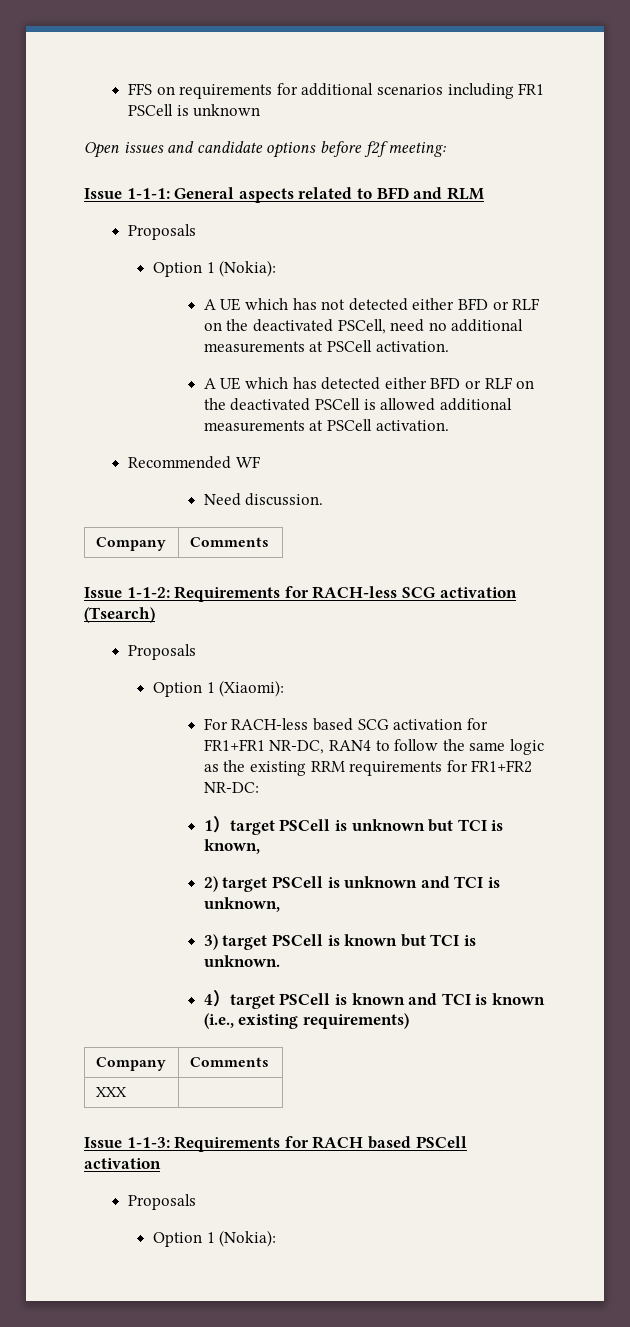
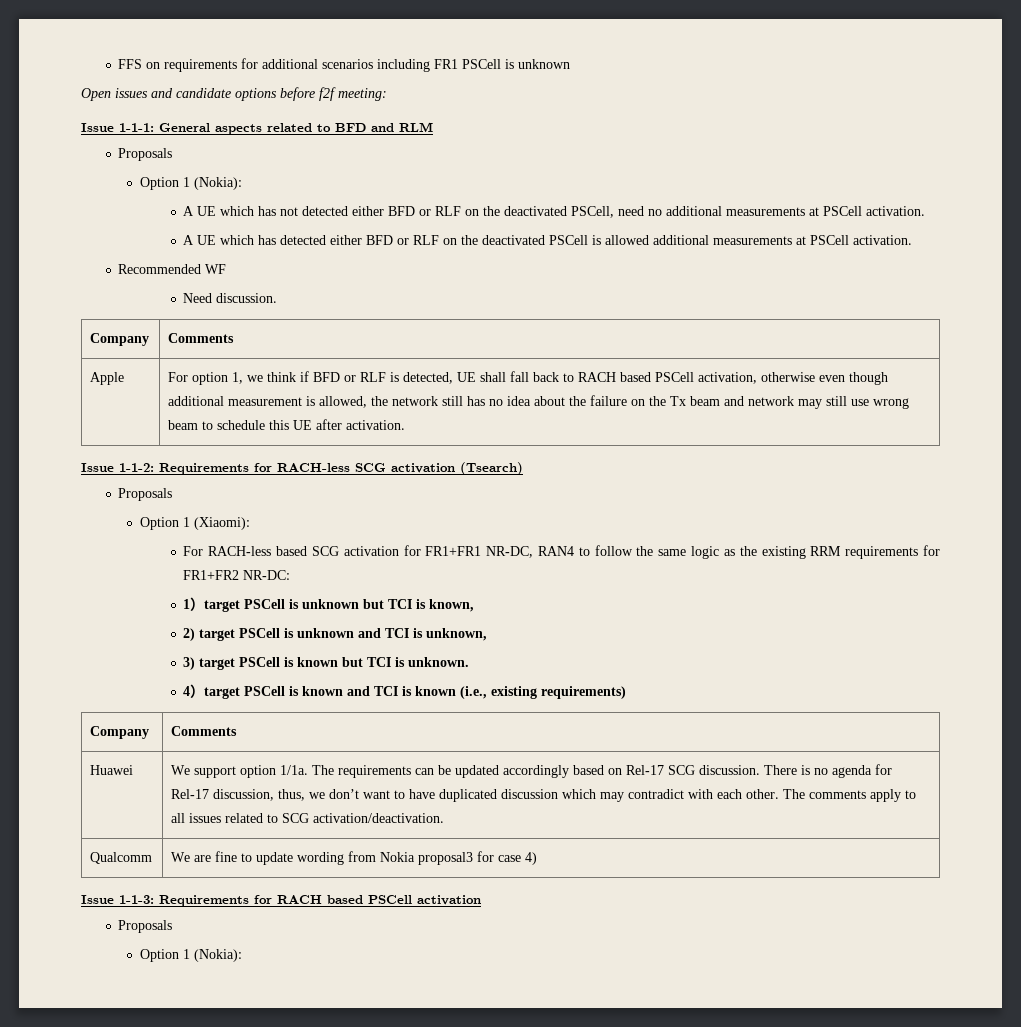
(269, 542) none -> [90,372,125,385] [168,371,889,385] [168,395,910,409] [168,419,406,430] // Apple | For option 1, we think if BFD or RLF is detected, UE shall fall back to RACH based PSCell activation, otherwise even though additional measurement is allowed, the network still has no idea about the failure on the Tx beam and network may still use wrong beam to schedule this UE after activation.
[95,1087,126,1097] XXX | -> [90,765,134,775] [171,764,893,778] [171,789,917,802] [171,813,445,823] [90,852,153,864] [171,851,538,865] Huawei | We support option 1/1a. The requirements can be updated accordingly based on Rel-17 SCG discussion. There is no agenda for Rel-17 discussion, thus, we don’t want to have duplicated discussion which may contradict with each other. The comments apply to all issues related to SCG activation/deactivation. // Qualcomm | We are fine to update wording from Nokia proposal3 for case 4)

